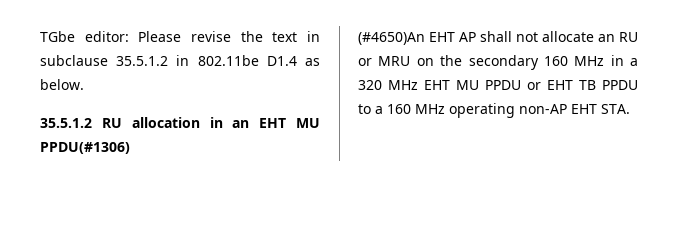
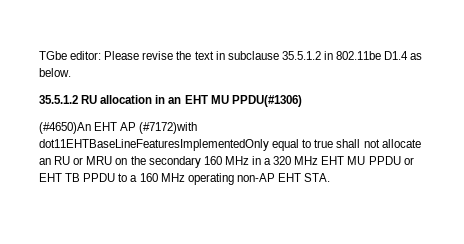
(476, 37) none -> [139,122,198,134] [39,139,334,151] (#7172)with dot11EHTBaseLineFeaturesImplementedOnly equal to true

